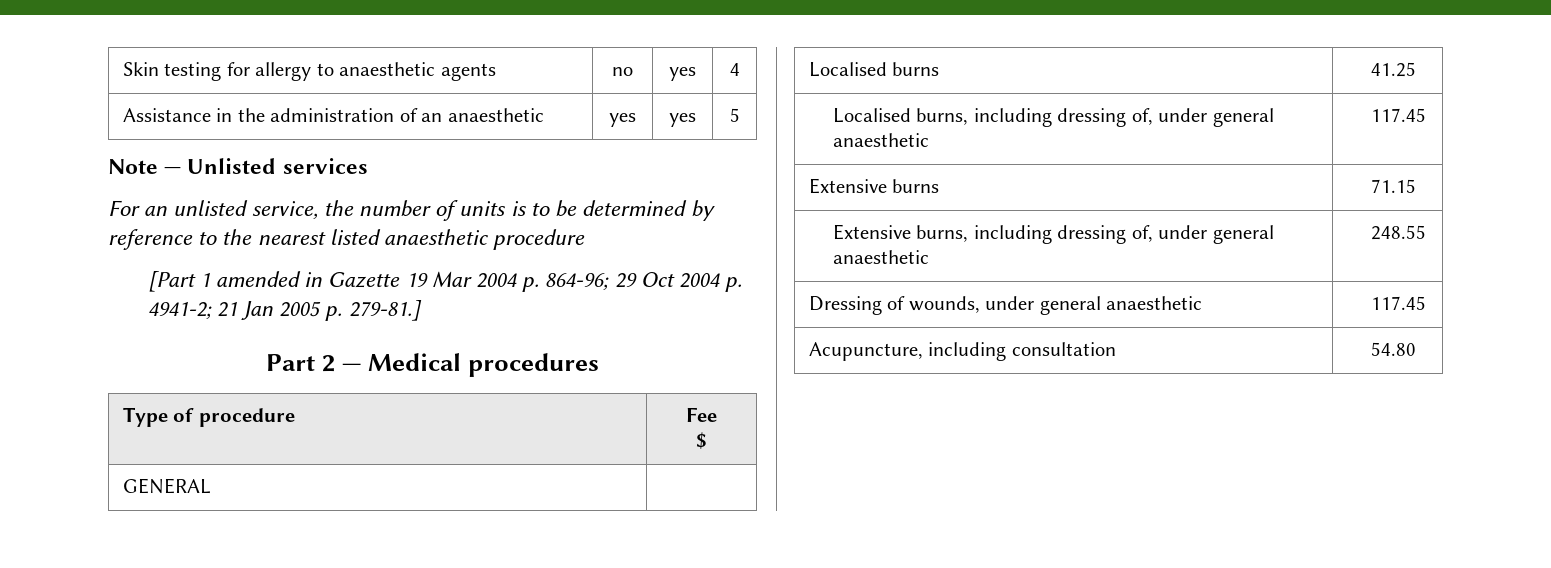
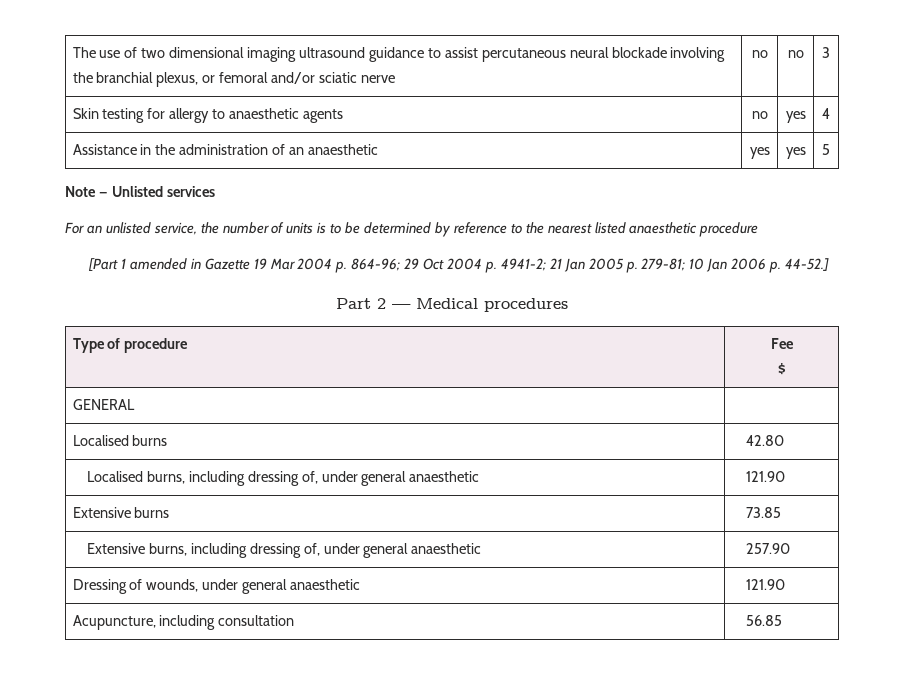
(122, 69) none -> [72,47,726,62] [72,72,395,87] [751,50,768,58] [787,50,804,58] [822,47,830,58] The use of two dimensional imaging ultrasound guidance to assist percutaneous neural blockade involving the branchial plexus, or femoral and/or sciatic nerve | no | no | 3 //
[348,300,422,321] 279-81.] -> [641,258,830,273] 279-81; 10 Jan 2006 p. 44-52.]
[1370,62,1416,77] 41.25 -> [745,435,784,446] 42.80
[1370,108,1426,122] 117.45 -> [745,471,785,482] 121.90
[1370,179,1416,193] 71.15 -> [745,507,781,518] 73.85
[1370,225,1426,240] 248.55 -> [745,543,790,554] 257.90
[1370,296,1426,310] 117.45 -> [745,579,785,590] 121.90
[1370,342,1416,356] 54.80 -> [745,615,782,626] 56.85

